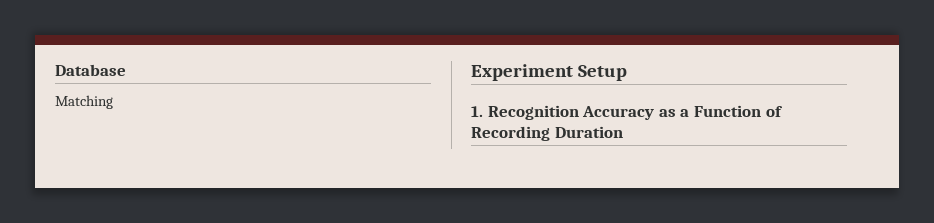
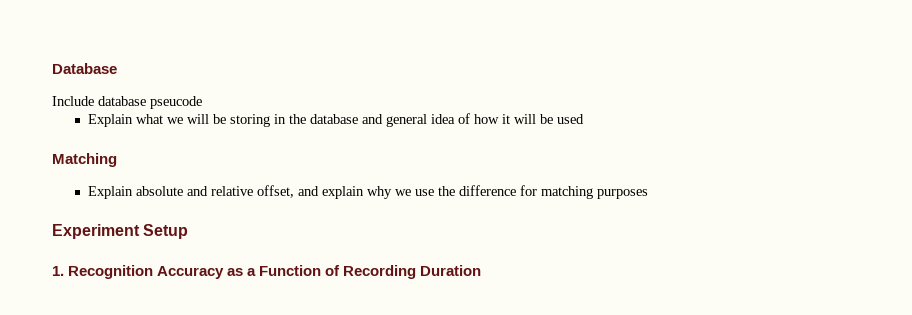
[55,95,113,109] Matching -> [52,96,202,109] [88,113,585,127] [52,153,117,167] [88,185,649,199] Include database pseucode // Explain what we will be storing in the database and general idea of how it will be used // Matching // Explain absolute and relative offset, and explain why we use the difference for matching purposes

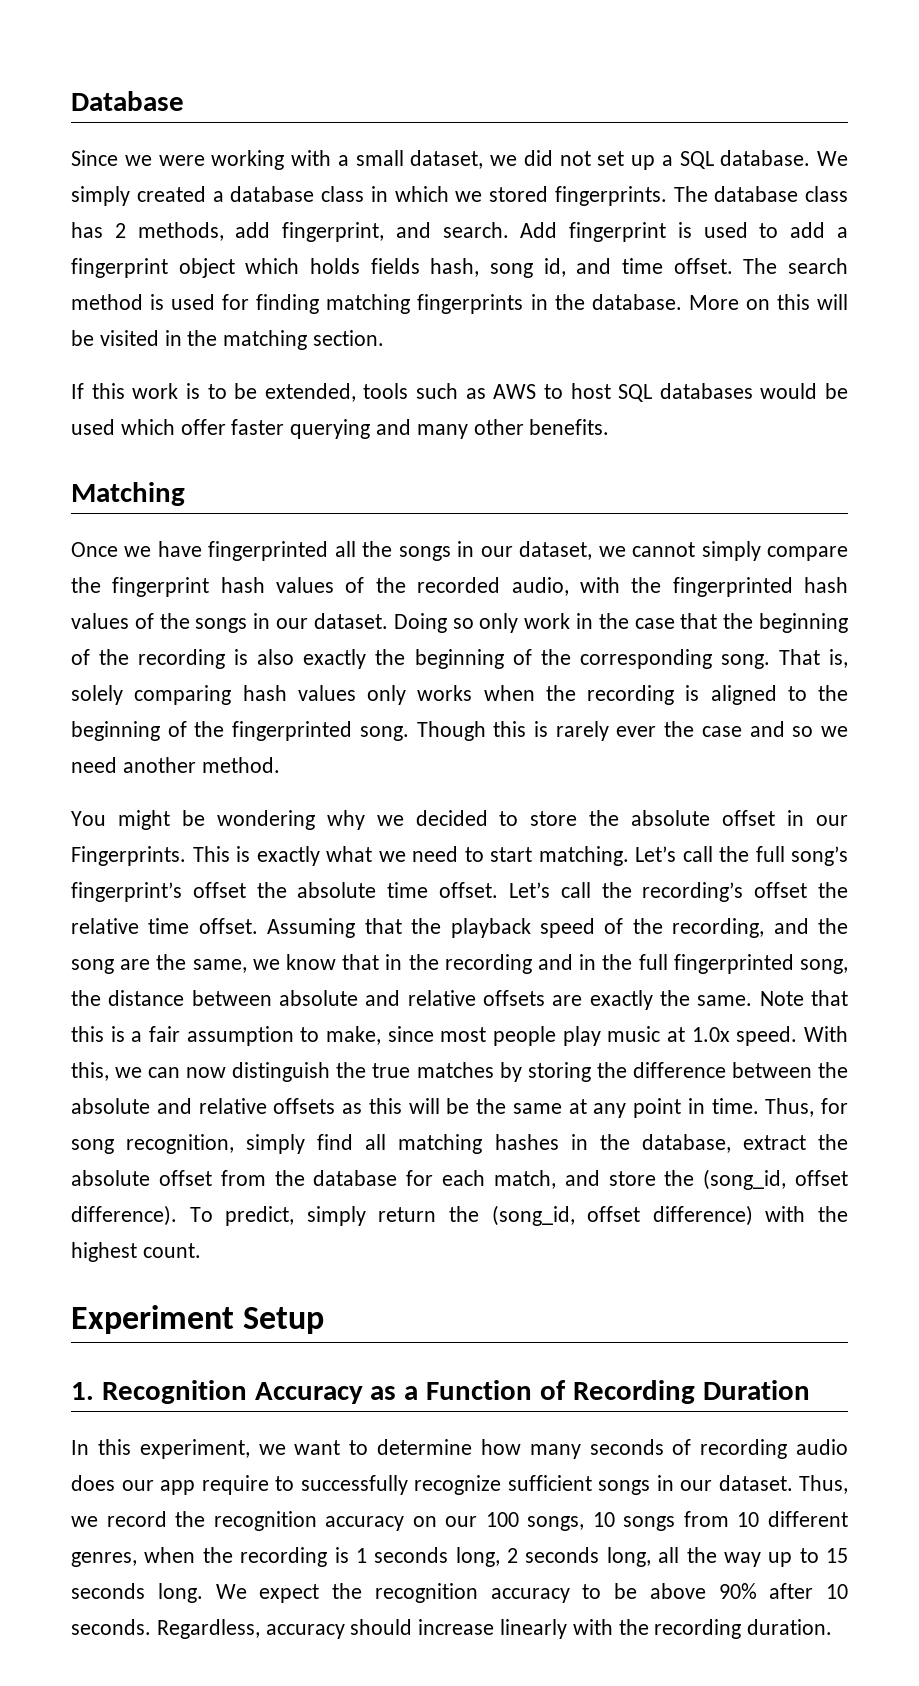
[52,96,202,109] [88,113,585,127] [52,153,117,167] [88,185,649,199] Include database pseucode // Explain what we will be storing in the database and general idea of how it will be used // Matching // Explain absolute and relative offset, and explain why we use the difference for matching purposes -> [71,150,848,170] [71,186,848,206] [71,222,848,242] [71,258,848,278] [71,294,849,314] [71,330,385,350] [71,383,848,402] [71,419,610,439] [71,482,185,506] [71,541,848,561] [71,577,849,597] [71,613,848,633] [71,649,849,669] [71,685,848,705] [71,721,848,741] [71,757,280,773] [71,810,848,830] [71,846,848,866] [71,882,849,902] [71,918,848,938] [71,954,849,974] [71,990,849,1010] [71,1026,848,1046] [71,1062,849,1082] [71,1098,848,1118] [71,1134,848,1154] [71,1169,849,1190] [71,1205,849,1226] [71,1242,201,1262] Since we were working with a small dataset, we did not set up a SQL database. We simply created a database class in which we stored fingerprints. The database class has 2 methods, add fingerprint, and search. Add fingerprint is used to add a fingerprint object which holds fields hash, song id, and time offset. The search method is used for finding matching fingerprints in the database. More on this will be visited in the matching section. // If this work is to be extended, tools such as AWS to host SQL databases would be used which offer faster querying and many other benefits. // Matching // Once we have fingerprinted all the songs in our dataset, we cannot simply compare the fingerprint hash values of the recorded audio, with the fingerprinted hash values of the songs in our dataset. Doing so only work in the case that the beginning of the recording is also exactly the beginning of the corresponding song. That is, solely comparing hash values only works when the recording is aligned to the beginning of the fingerprinted song. Though this is rarely ever the case and so we need another method. // You might be wondering why we decided to store the absolute offset in our Fingerprints. This is exactly what we need to start matching. Let’s call the full song’s fingerprint’s offset the absolute time offset. Let’s call the recording’s offset the relative time offset. Assuming that the playback speed of the recording, and the song are the same, we know that in the recording and in the full fingerprinted song, the distance between absolute and relative offsets are exactly the same. Note that this is a fair assumption to make, since most people play music at 1.0x speed. With this, we can now distinguish the true matches by storing the difference between the absolute and relative offsets as this will be the same at any point in time. Thus, for song recognition, simply find all matching hashes in the database, extract the absolute offset from the database for each match, and store the (song_id, offset difference). To predict, simply return the (song_id, offset difference) with the highest count.
(482, 270) none -> [71,1439,848,1459] [71,1475,848,1495] [71,1511,849,1531] [71,1547,848,1567] [71,1583,848,1603] [71,1619,833,1639] // In this experiment, we want to determine how many seconds of recording audio does our app require to successfully recognize sufficient songs in our dataset. Thus, we record the recognition accuracy on our 100 songs, 10 songs from 10 different genres, when the recording is 1 seconds long, 2 seconds long, all the way up to 15 seconds long. We expect the recognition accuracy to be above 90% after 10 seconds. Regardless, accuracy should increase linearly with the recording duration.

